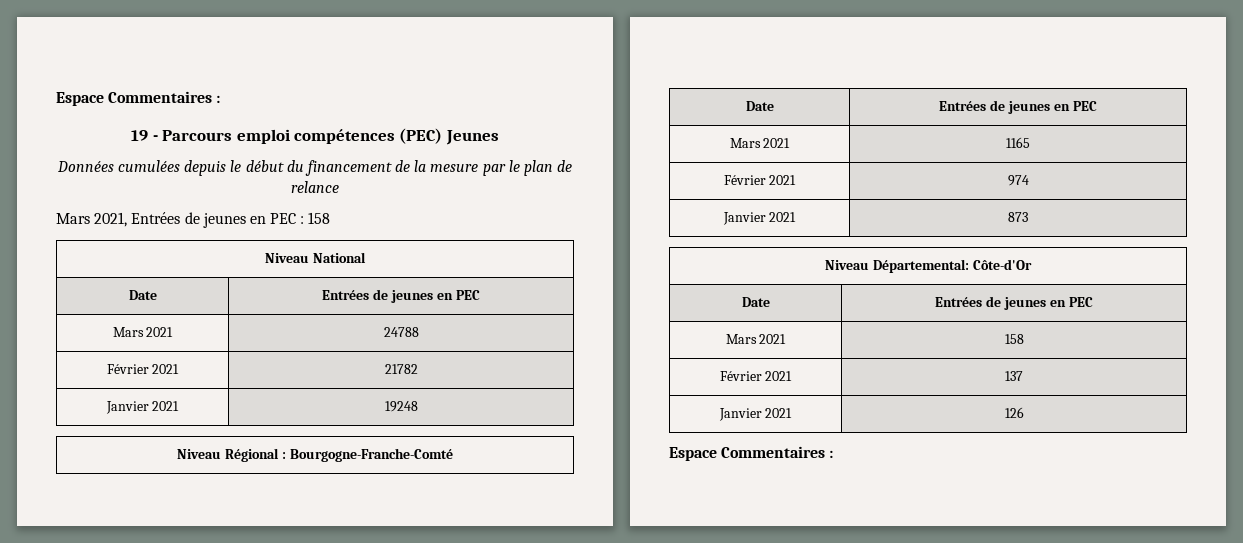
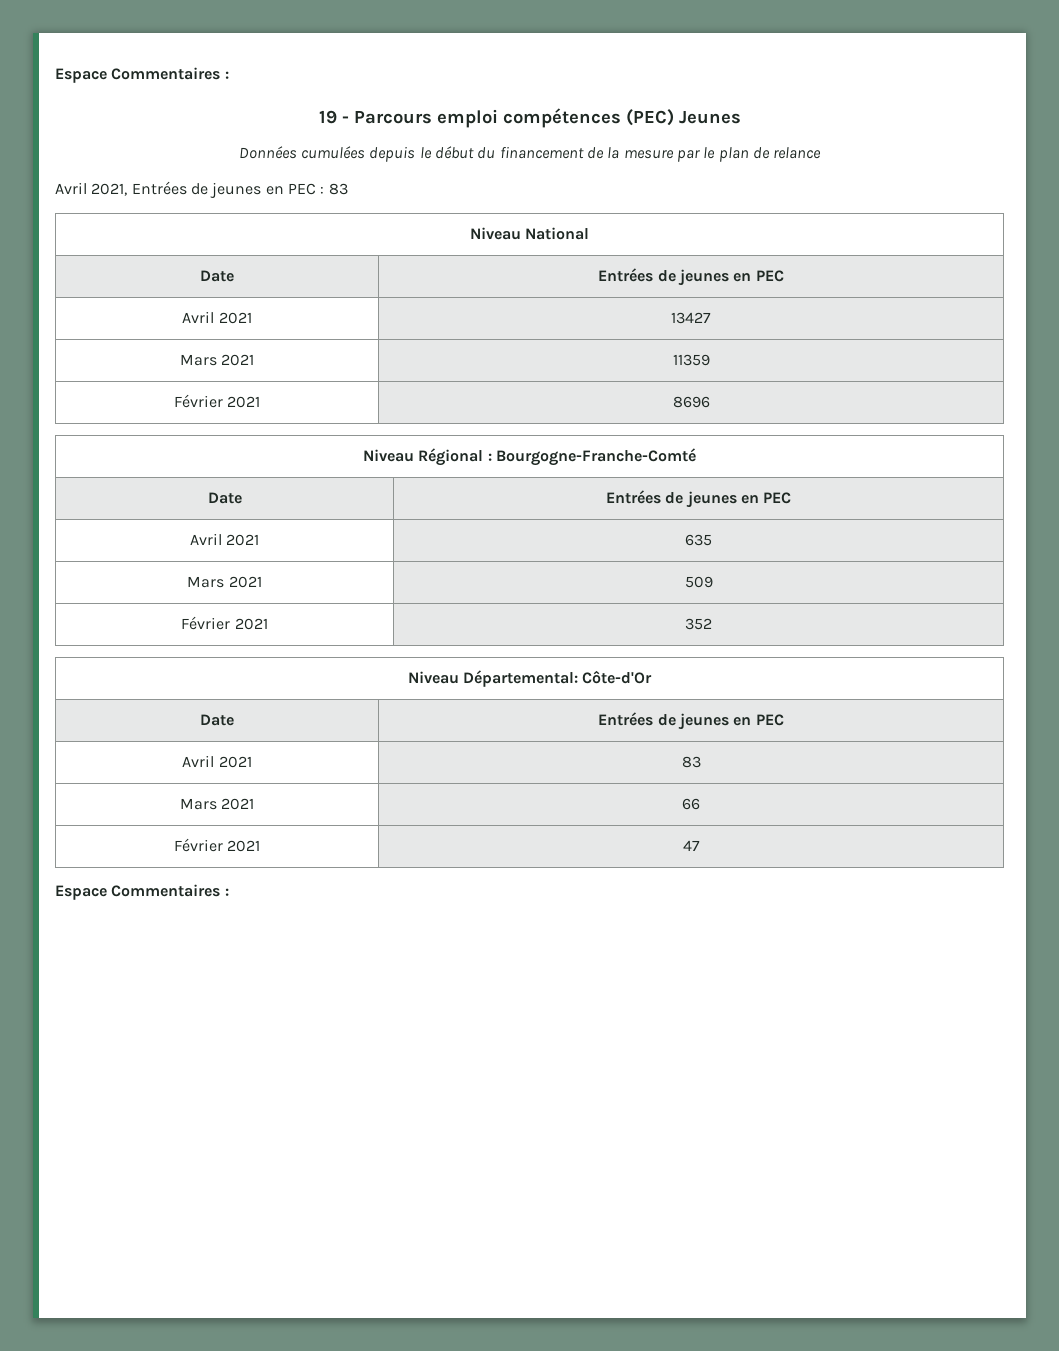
[56,213,90,224] Mars -> [55,182,87,194] Avril
[308,212,331,224] 158 -> [328,183,348,195] 83
[112,327,174,337] [383,327,419,337] [106,364,180,374] [384,364,418,374] [105,401,180,414] [384,401,418,412] // Mars 2021 | 24788 // Février 2021 | 21782 // Janvier 2021 | 19248 -> [182,311,252,324] [671,312,711,324] [179,354,255,366] [672,354,710,366] [173,394,261,408] [672,396,710,408] // Avril 2021 | 13427 // Mars 2021 | 11359 // Février 2021 | 8696
[729,138,791,148] [1006,137,1030,148] [723,175,797,185] [1007,175,1029,186] [722,212,797,225] [1008,212,1028,222] // Mars 2021 | 1165 // Février 2021 | 974 // Janvier 2021 | 873 -> [189,533,260,546] [685,534,712,546] [187,576,262,588] [684,576,713,588] [181,616,268,630] [685,618,712,630] // Avril 2021 | 635 // Mars 2021 | 509 // Février 2021 | 352
[725,334,787,344] [1004,334,1024,344] [719,371,793,381] [1005,371,1023,381] [718,408,793,421] [1004,407,1024,418] // Mars 2021 | 158 // Février 2021 | 137 // Janvier 2021 | 126 -> [182,755,252,768] [681,756,701,768] [179,798,255,810] [682,798,700,810] [173,838,261,852] [682,840,700,851] // Avril 2021 | 83 // Mars 2021 | 66 // Février 2021 | 47

